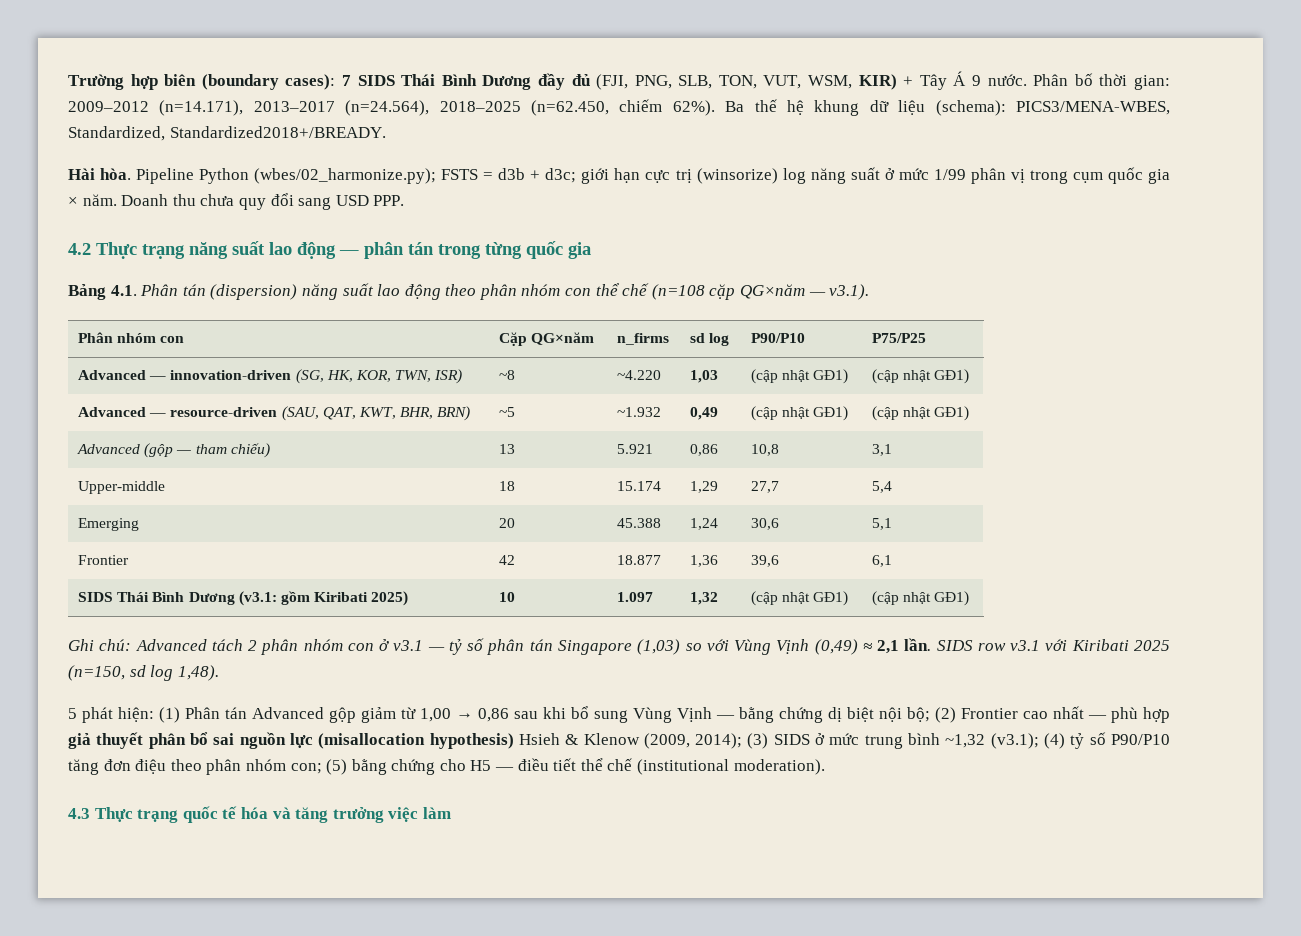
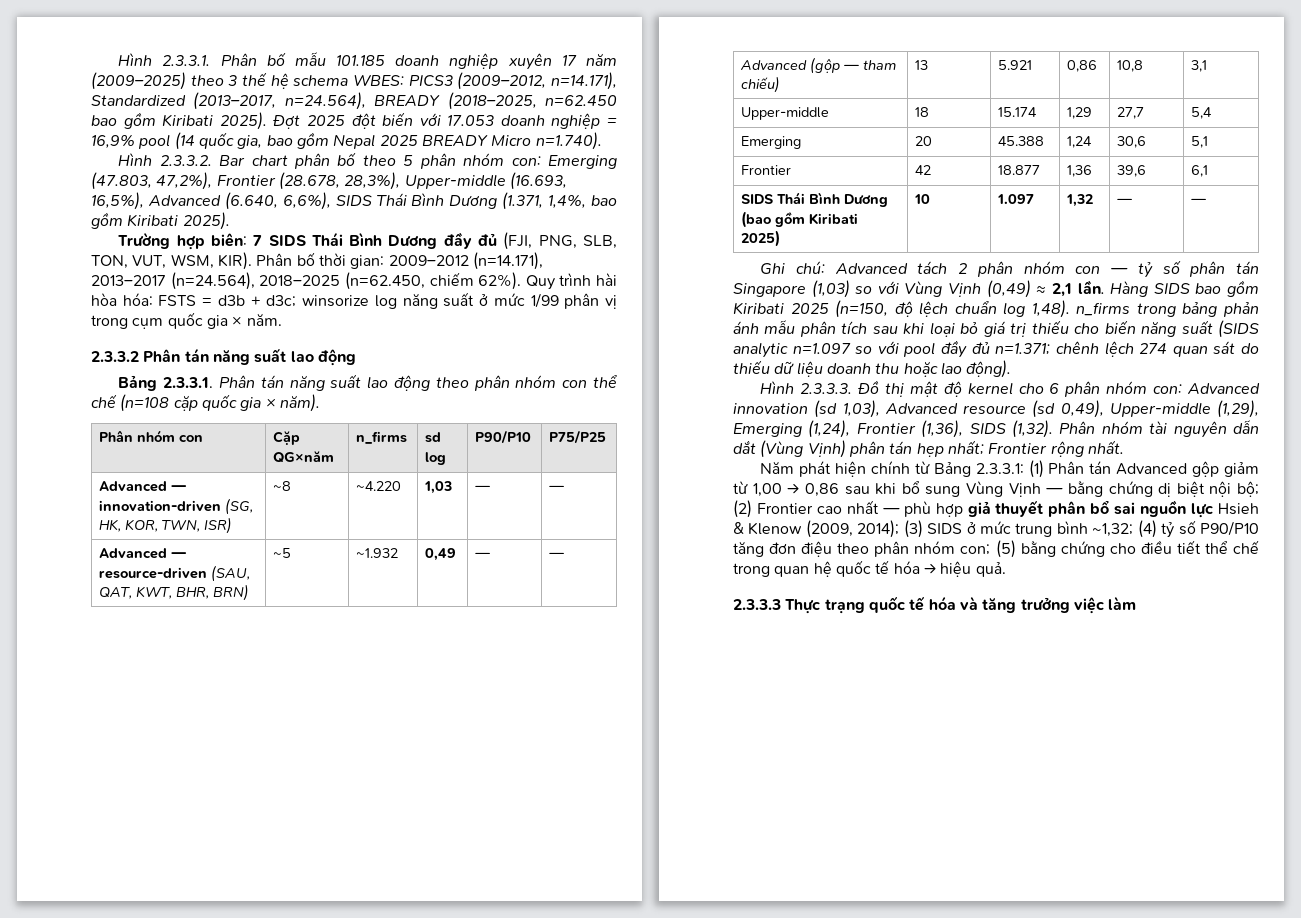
[68,74,336,90] Trường hợp biên (boundary cases): -> [118,52,617,70] [91,72,617,90] [91,92,618,110] [91,112,617,130] [91,132,602,150] [118,152,618,169] [91,172,567,190] [91,192,617,210] [91,212,230,230] [118,232,247,250] Hình 2.3.3.1. Phân bố mẫu 101.185 doanh nghiệp xuyên 17 năm (2009–2025) theo 3 thế hệ schema WBES: PICS3 (2009–2012, n=14.171), Standardized (2013–2017, n=24.564), BREADY (2018–2025, n=62.450 bao gồm Kiribati 2025). Đợt 2025 đột biến với 17.053 doanh nghiệp = 16,9% pool (14 quốc gia, bao gồm Nepal 2025 BREADY Micro n=1.740). // Hình 2.3.3.2. Bar chart phân bố theo 5 phân nhóm con: Emerging (47.803, 47,2%), Frontier (28.678, 28,3%), Upper-middle (16.693, 16,5%), Advanced (6.640, 6,6%), SIDS Thái Bình Dương (1.371, 1,4%, bao gồm Kiribati 2025). // Trường hợp biên:
[858,71,1027,90] KIR) + Tây Á 9 nước. -> [217,252,252,270] KIR).
[725,99,1170,116] [68,126,386,141] [68,168,437,184] Ba thế hệ khung dữ liệu (schema): PICS3/MENA-WBES, Standardized, Standardized2018+/BREADY. // Hài hòa. Pipeline Python (wbes/02_harmonize.py); -> [525,273,617,290] [91,293,153,306] Quy trình hài hòa hóa:
[581,168,778,184] giới hạn cực trị (winsorize) -> [302,295,370,307] winsorize
[121,193,405,210] [68,241,591,259] [68,284,298,300] Doanh thu chưa quy đổi sang USD PPP. // 4.2 Thực trạng năng suất lao động — phân tán trong từng quốc gia // Bảng 4.1. Phân tán (dispersion) -> [91,348,356,366] [118,375,284,391] // 2.3.3.2 Phân tán năng suất lao động // Bảng 2.3.3.1. Phân tán
[740,284,870,300] QG×năm — v3.1). -> [201,394,320,412] quốc gia × năm).
[751,369,849,384] [872,369,970,384] (cập nhật GĐ1) | (cập nhật GĐ1) -> [475,485,491,491] [549,485,565,491] — | —
[751,406,849,421] [872,406,970,421] (cập nhật GĐ1) | (cập nhật GĐ1) -> [475,552,491,558] [549,552,565,558] — | —
[238,591,277,606] (v3.1: -> [741,211,772,228] (bao
[751,591,849,606] [872,591,970,606] (cập nhật GĐ1) | (cập nhật GĐ1) -> [1117,198,1133,204] [1191,198,1207,204] — | —
[379,639,424,651] ở v3.1 -> (1101, 270) none
[936,639,1170,651] [68,665,219,681] [68,707,154,723] SIDS row v3.1 với Kiribati 2025 (n=150, sd log 1,48). // 5 phát hiện: -> [1110,280,1259,297] [733,300,1259,318] [733,320,1259,338] [733,340,1259,358] [733,360,1012,378] [760,380,1260,397] [733,400,1259,418] [733,420,1259,438] [733,440,1124,458] [760,461,1024,477] Hàng SIDS bao gồm Kiribati 2025 (n=150, độ lệch chuẩn log 1,48). n_firms trong bảng phản ánh mẫu phân tích sau khi loại bỏ giá trị thiếu cho biến năng suất (SIDS analytic n=1.097 so với pool đầy đủ n=1.371; chênh lệch 274 quan sát do thiếu dữ liệu doanh thu hoặc lao động). // Hình 2.3.3.3. Đồ thị mật độ kernel cho 6 phân nhóm con: Advanced innovation (sd 1,03), Advanced resource (sd 0,49), Upper-middle (1,29), Emerging (1,24), Frontier (1,36), SIDS (1,32). Phân nhóm tài nguyên dẫn dắt (Vùng Vịnh) phân tán hẹp nhất; Frontier rộng nhất. // Năm phát hiện chính từ Bảng 2.3.3.1:
[318,733,514,749] (misallocation hypothesis) -> (1215, 510) none
[945,733,1039,749] ~1,32 (v3.1); -> [1092,523,1134,537] ~1,32;
[470,760,515,771] H5 — -> (1136, 548) none
[637,759,825,775] [68,808,90,819] (institutional moderation). // 4.3 -> [733,560,1006,577] [733,599,781,610] trong quan hệ quốc tế hóa → hiệu quả. // 2.3.3.3

